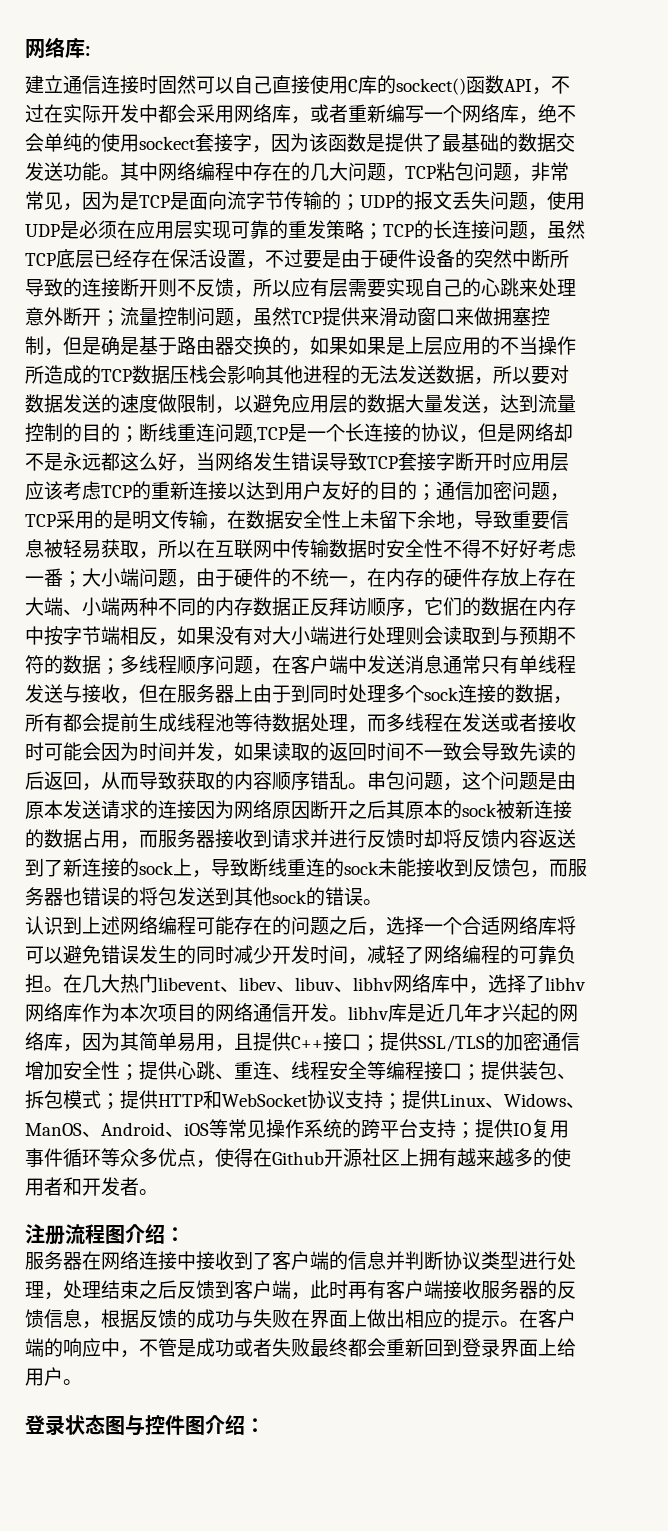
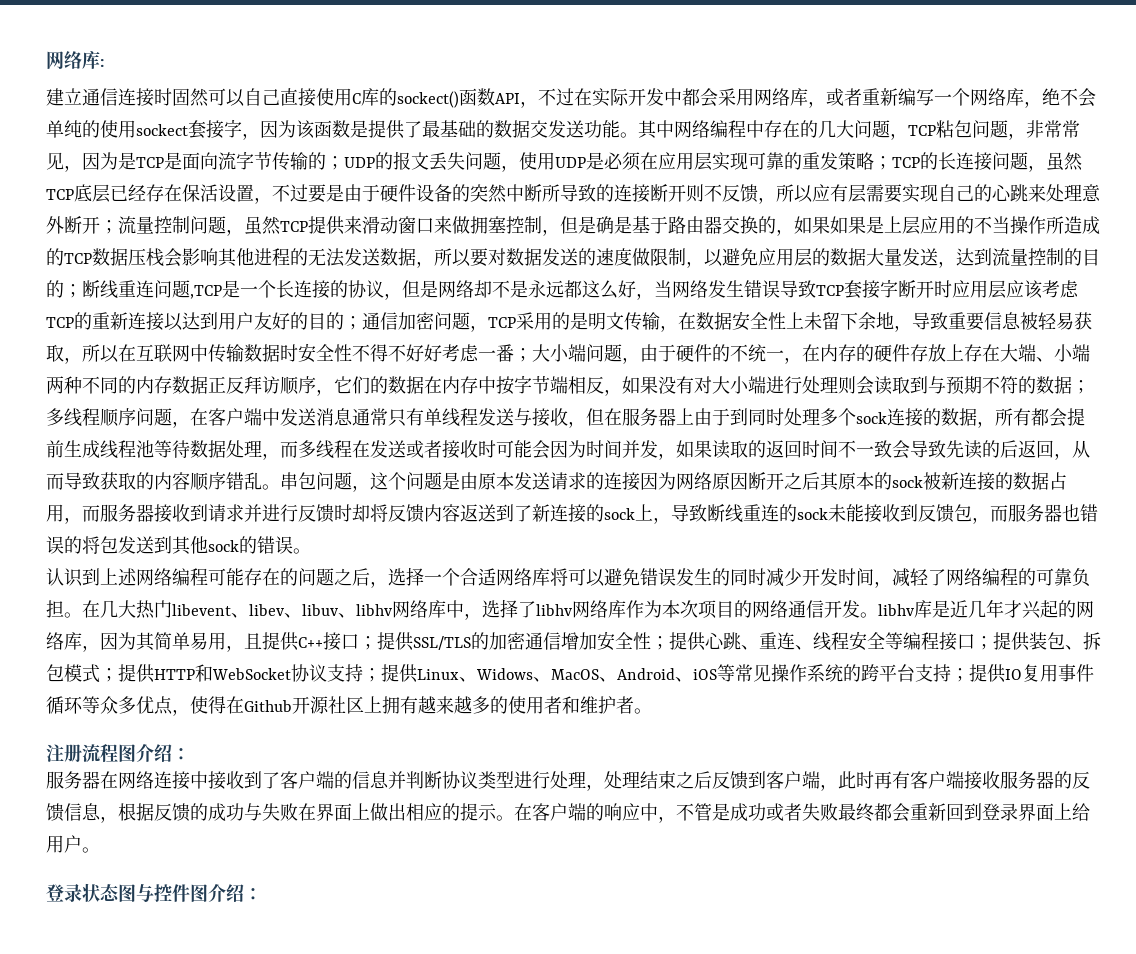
[25,1123,82,1136] ManOS -> [551,669,599,680] MacOS
[82,1177,120,1196] 开发 -> [580,696,616,714] 维护

